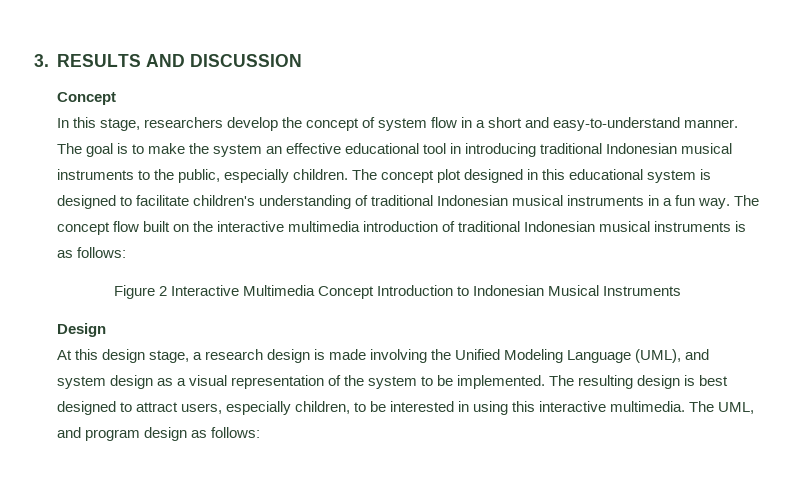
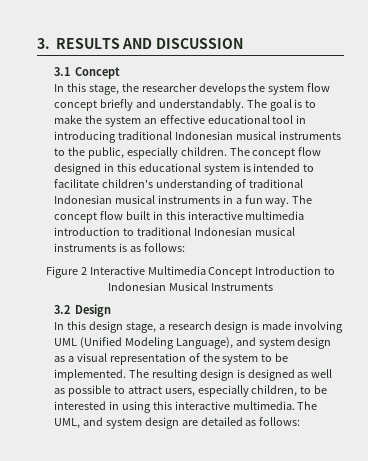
(302, 60) none -> [53,67,70,76] 3.1
[143,117,739,131] researchers develop the concept of system flow in a short and easy-to-understand manner. -> [121,83,331,95] [53,99,244,111] the researcher develops the system flow concept briefly and understandably.
[437,169,462,183] plot -> [298,147,322,156] flow
[56,195,116,209] designed -> [253,163,301,172] intended
[172,221,213,232] on the -> [152,211,185,220] in this
[442,221,456,232] of -> [122,228,134,236] to
(682, 291) none -> [53,305,70,314] 3.2
[56,350,72,360] At -> [53,322,64,330] In
[431,349,682,363] the Unified Modeling Language (UML), -> [53,337,233,349] UML (Unified Modeling Language),
[699,375,729,386] [56,401,116,415] best designed -> [247,369,333,381] [53,385,111,397] designed as well as possible
[84,427,187,441] program design -> [105,417,243,429] system design are detailed

